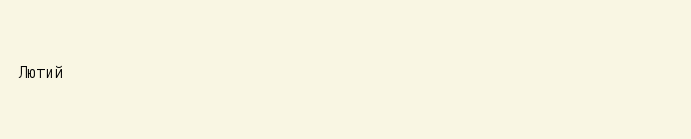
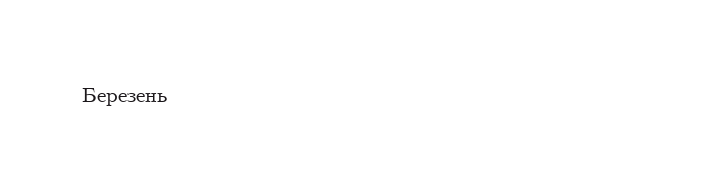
[18,65,63,78] Лютий -> [82,88,168,106] Березень

